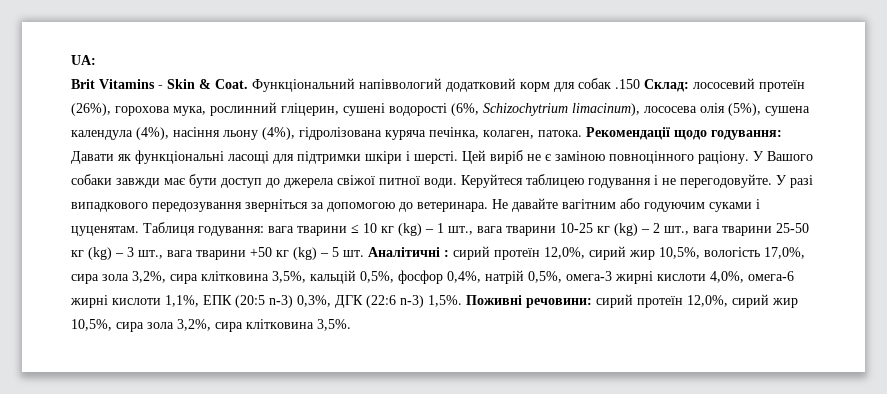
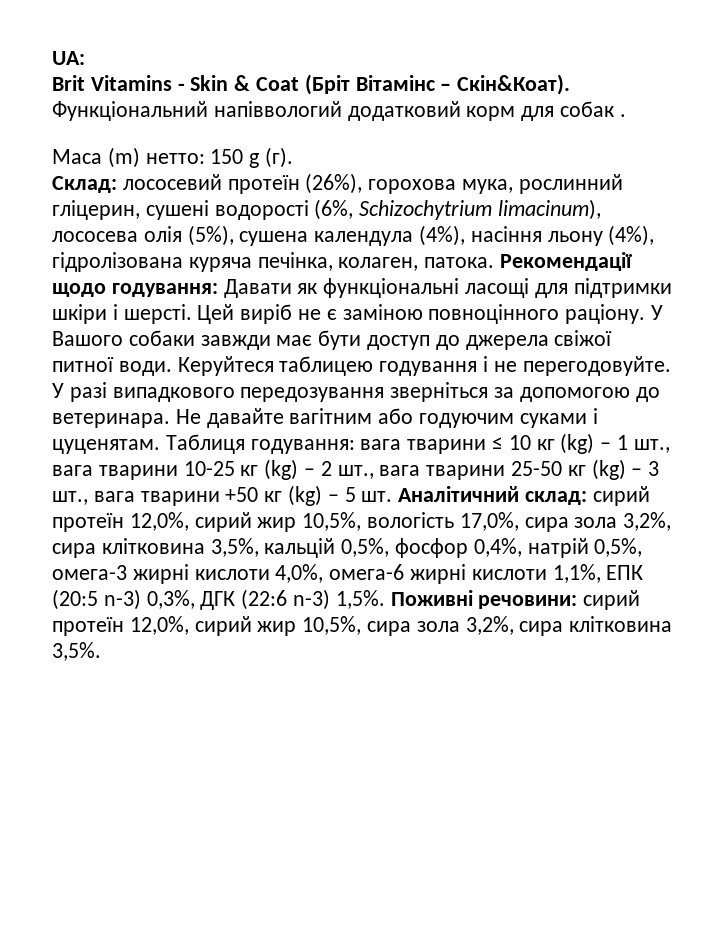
[215,79,248,89] Coat. -> [256,74,571,95] Coat (Бріт Вітамінс – Скін&Коат).
[615,79,640,89] .150 -> [619,114,626,117] [52,147,294,168] . // Маса (m) нетто: 150 g (г). //
[368,247,449,257] Аналітичні : -> [398,486,588,505] Аналітичний склад:

